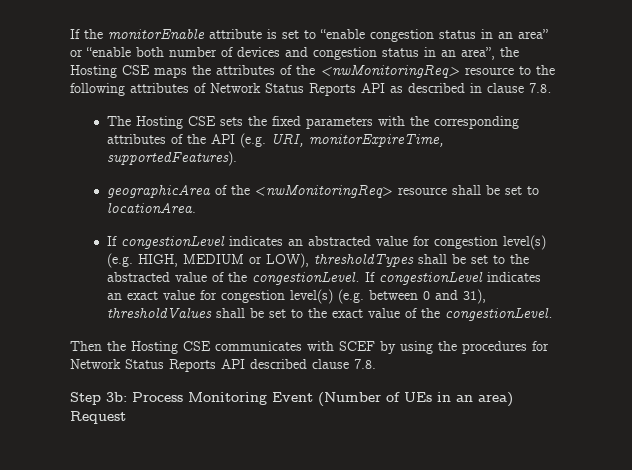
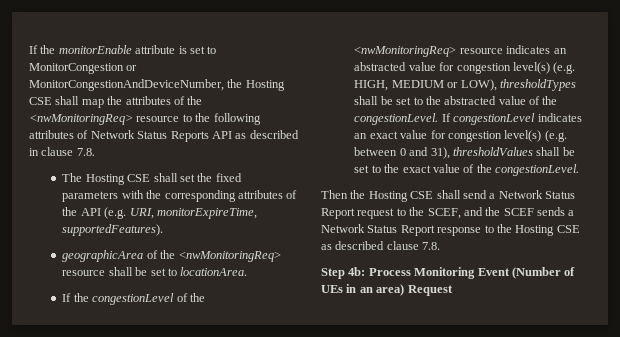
[320,29,548,42] [70,47,519,60] [70,65,187,78] “enable congestion status in an area” or “enable both number of devices and congestion status in an area”, the Hosting CSE maps -> [29,63,138,74] [29,79,285,91] [29,96,104,108] MonitorCongestion or MonitorCongestionAndDeviceNumber, the Hosting CSE shall map
[219,117,243,126] sets -> [153,173,195,182] shall set
[120,235,225,249] congestionLevel -> [73,293,205,305] [354,46,503,57] the congestionLevel of the <nwMonitoringReq> resource
[215,341,549,354] [70,359,245,372] communicates with SCEF by using the procedures for Network Status Reports API -> [436,190,575,199] [321,207,575,219] [321,224,580,236] [321,244,332,250] shall send a Network Status Report request to the SCEF, and the SCEF sends a Network Status Report response to the Hosting CSE as
[106,392,127,402] 3b: -> [348,267,366,276] 4b:

